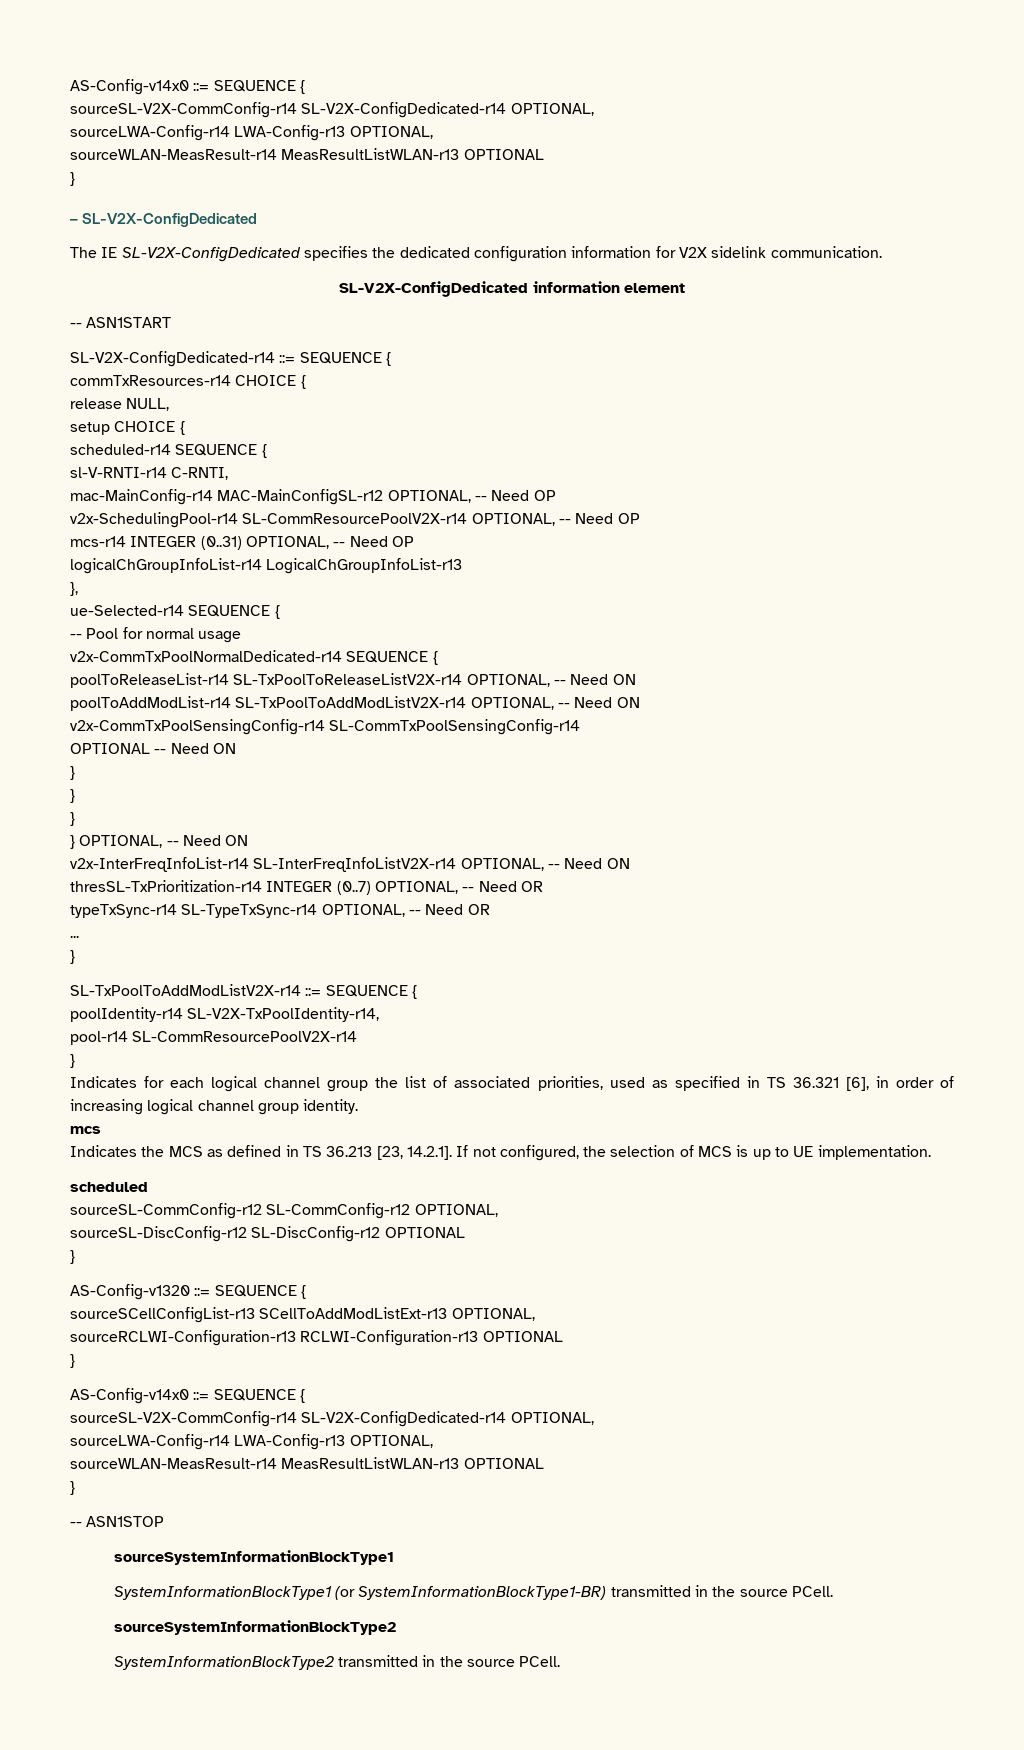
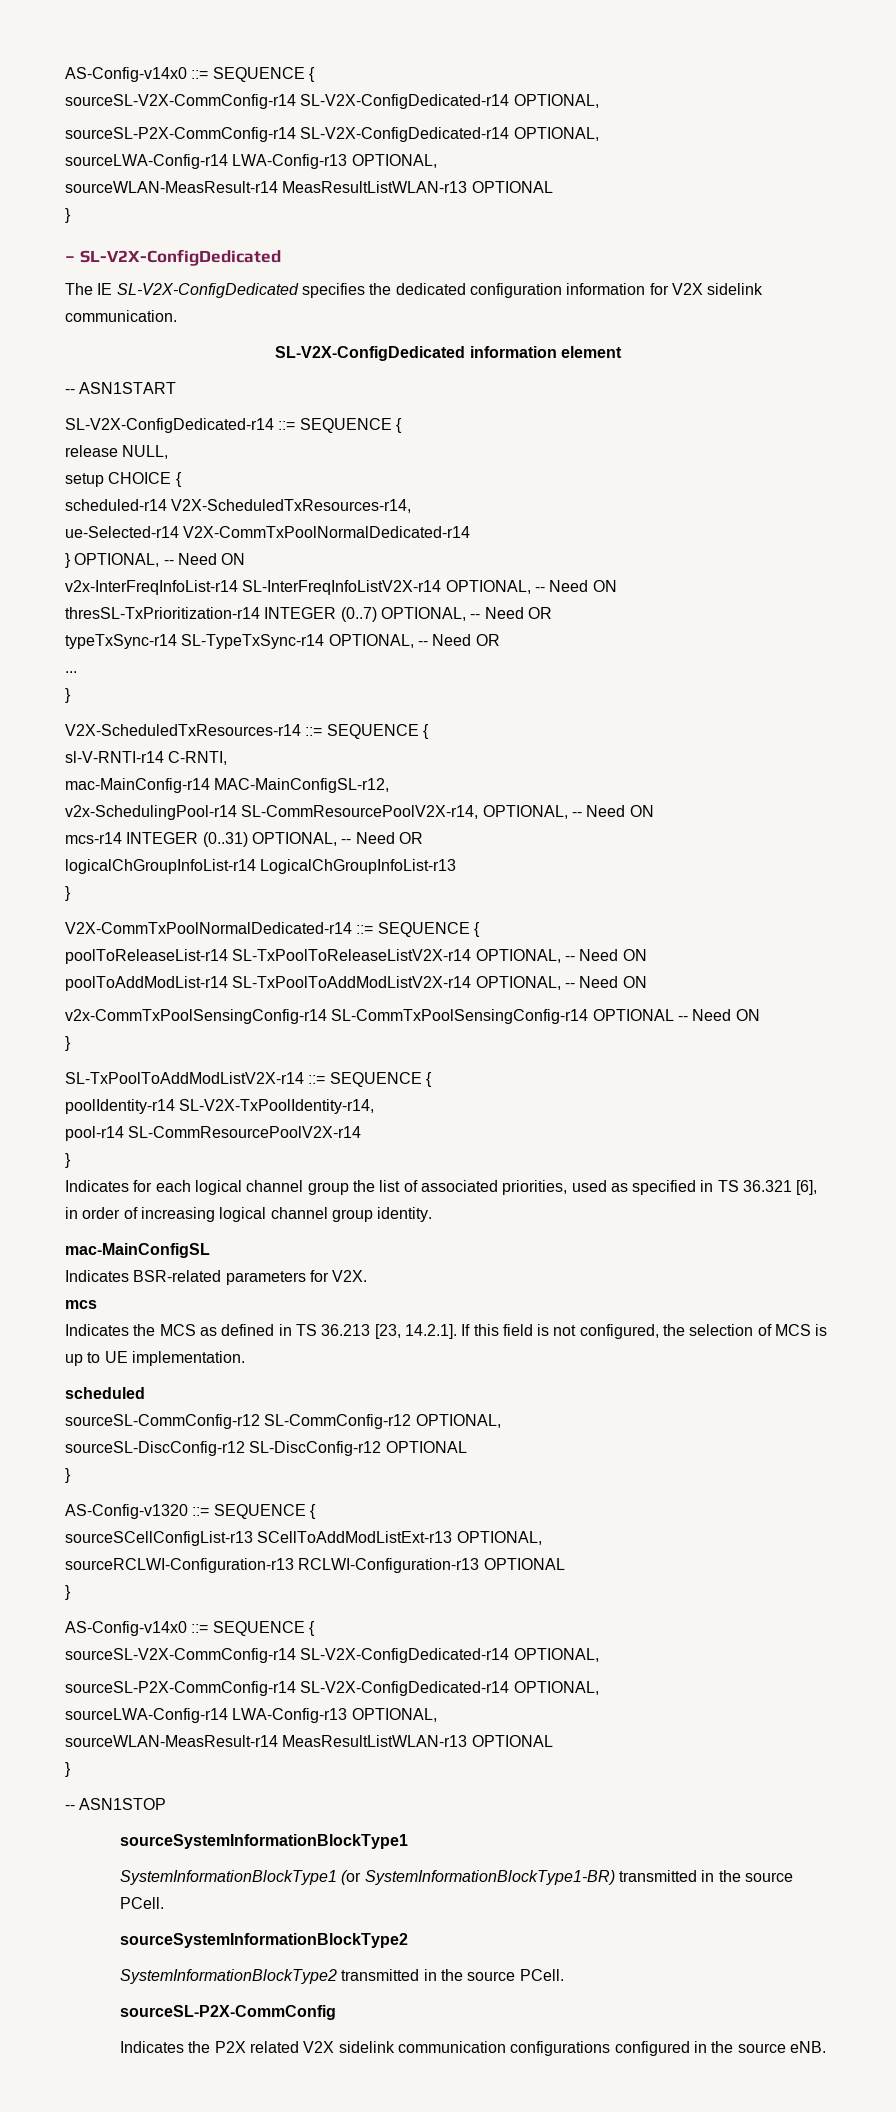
[70,79,305,95] [70,102,594,118] AS-Config-v14x0 ::= SEQUENCE { // sourceSL-V2X-CommConfig-r14 SL-V2X-ConfigDedicated-r14 OPTIONAL, -> [65,67,315,82] [65,94,599,109] [65,127,599,142] AS-Config-v14x0 ::= SEQUENCE { // sourceSL-V2X-CommConfig-r14 SL-V2X-ConfigDedicated-r14 OPTIONAL, // sourceSL-P2X-CommConfig-r14 SL-V2X-ConfigDedicated-r14 OPTIONAL,
[70,375,306,389] // commTxResources-r14 CHOICE { -> (402, 425) none
[175,444,267,458] [70,467,229,480] [70,489,556,505] [70,512,640,528] [70,536,414,550] [70,558,463,574] [70,582,78,596] [70,605,280,619] [70,627,242,643] [70,650,438,665] [70,673,636,688] [70,696,640,711] [70,719,581,735] [70,743,236,754] [70,766,75,780] [70,789,75,803] [70,812,75,826] SEQUENCE { // sl-V-RNTI-r14 C-RNTI, // mac-MainConfig-r14 MAC-MainConfigSL-r12 OPTIONAL, -- Need OP // v2x-SchedulingPool-r14 SL-CommResourcePoolV2X-r14 OPTIONAL, -- Need OP // mcs-r14 INTEGER (0..31) OPTIONAL, -- Need OP // logicalChGroupInfoList-r14 LogicalChGroupInfoList-r13 // }, // ue-Selected-r14 SEQUENCE { // -- Pool for normal usage // v2x-CommTxPoolNormalDedicated-r14 SEQUENCE { // poolToReleaseList-r14 SL-TxPoolToReleaseListV2X-r14 OPTIONAL, -- Need ON // poolToAddModList-r14 SL-TxPoolToAddModListV2X-r14 OPTIONAL, -- Need ON // v2x-CommTxPoolSensingConfig-r14 SL-CommTxPoolSensingConfig-r14 // OPTIONAL -- Need ON // } // } // } -> [171,499,412,513] [65,526,471,538] V2X-ScheduledTxResources-r14, // ue-Selected-r14 V2X-CommTxPoolNormalDedicated-r14
(75, 957) none -> [65,724,429,739] [65,751,228,765] [65,778,390,793] [65,805,654,820] [65,832,423,847] [65,859,457,874] [65,886,71,901] [65,922,480,937] [65,949,647,964] [65,976,647,991] [65,1009,760,1024] [65,1036,71,1051] // V2X-ScheduledTxResources-r14 ::= SEQUENCE { // sl-V-RNTI-r14 C-RNTI, // mac-MainConfig-r14 MAC-MainConfigSL-r12, // v2x-SchedulingPool-r14 SL-CommResourcePoolV2X-r14, OPTIONAL, -- Need ON // mcs-r14 INTEGER (0..31) OPTIONAL, -- Need OR // logicalChGroupInfoList-r14 LogicalChGroupInfoList-r13 // } // V2X-CommTxPoolNormalDedicated-r14 ::= SEQUENCE { // poolToReleaseList-r14 SL-TxPoolToReleaseListV2X-r14 OPTIONAL, -- Need ON // poolToAddModList-r14 SL-TxPoolToAddModListV2X-r14 OPTIONAL, -- Need ON // v2x-CommTxPoolSensingConfig-r14 SL-CommTxPoolSensingConfig-r14 OPTIONAL -- Need ON // }
(359, 1106) none -> [65,1243,210,1258] [65,1270,368,1285] // mac-MainConfigSL // Indicates BSR-related parameters for V2X.
(469, 1151) none -> [473,1324,550,1336] this field is
(594, 1418) none -> [65,1681,599,1696] // sourceSL-P2X-CommConfig-r14 SL-V2X-ConfigDedicated-r14 OPTIONAL,
(561, 1661) none -> [119,2005,336,2020] [119,2041,826,2056] // sourceSL-P2X-CommConfig // Indicates the P2X related V2X sidelink communication configurations configured in the source eNB.

